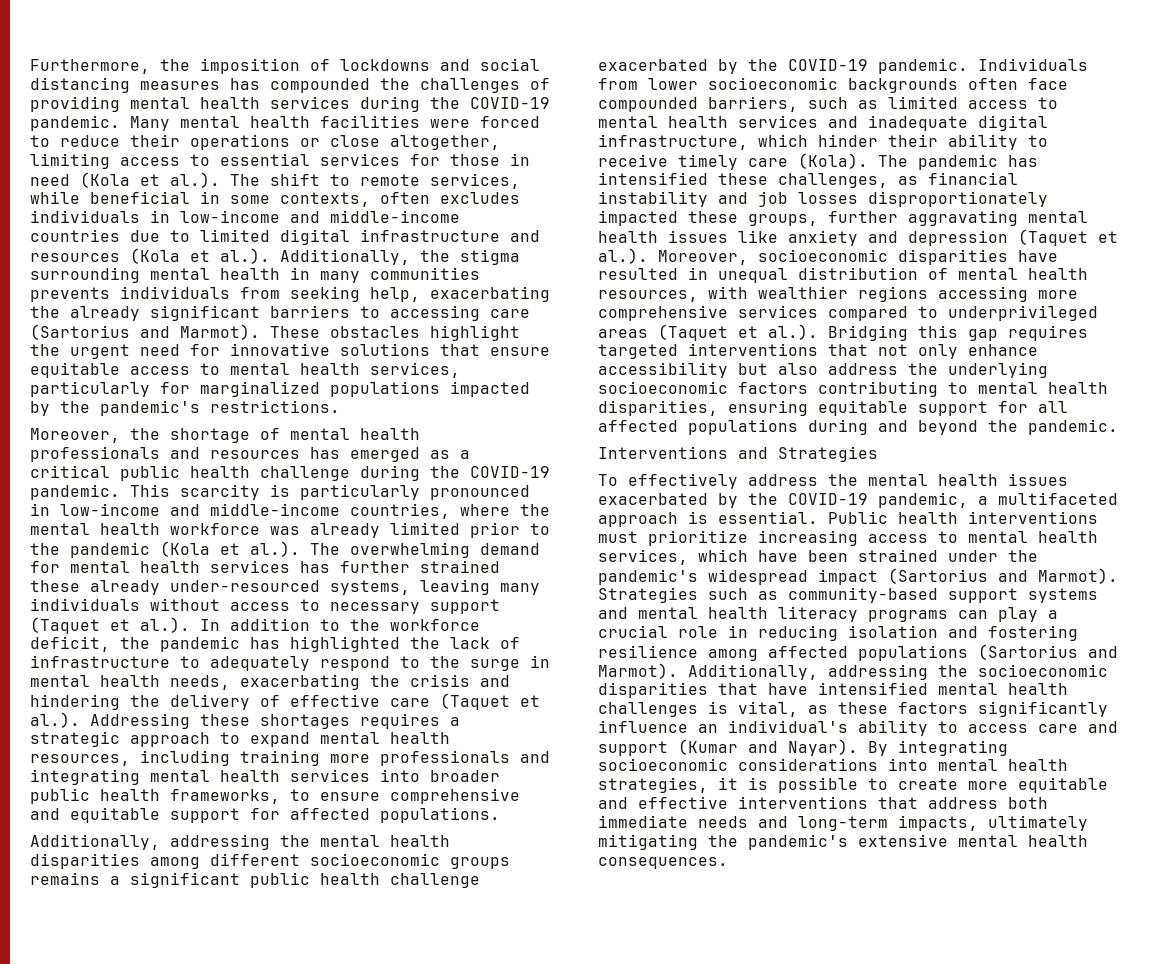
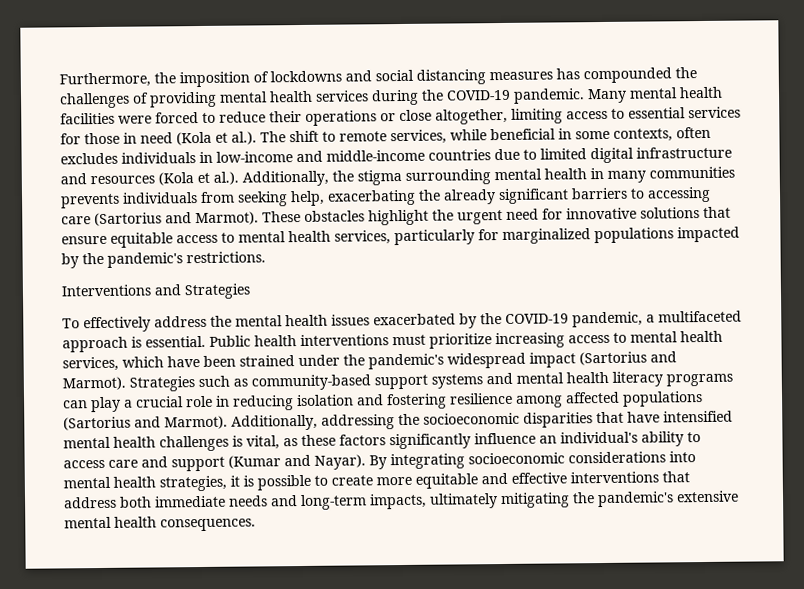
[30,428,420,443] [30,446,470,462] [30,465,550,481] [30,484,530,500] [30,503,550,519] [30,522,550,538] [30,541,540,558] [30,560,500,573] [30,579,540,595] [30,598,500,614] [30,617,480,634] [30,636,520,652] [30,655,550,671] [30,674,510,690] [30,693,540,710] [30,712,460,729] [30,731,450,747] [30,750,550,766] [30,769,500,785] [30,788,520,804] [30,807,500,823] [30,834,450,850] [30,853,510,869] [30,872,480,888] [598,58,1088,74] [598,77,1068,93] [598,96,1058,112] [598,115,1048,131] [598,134,1048,150] [598,153,1038,170] [598,172,1018,188] [598,191,1048,207] [598,210,1088,226] [598,229,1118,246] [598,248,1058,265] [598,267,1088,283] [598,286,1078,302] [598,305,1098,321] [598,324,1088,341] [598,343,1038,359] [598,362,1048,378] [598,381,1108,397] [598,400,1068,416] [598,419,1118,435] // Moreover, the shortage of mental health professionals and resources has emerged as a critical public health challenge during the COVID-19 pandemic. This scarcity is particularly pronounced in low-income and middle-income countries, where the mental health workforce was already limited prior to the pandemic (Kola et al.). The overwhelming demand for mental health services has further strained these already under-resourced systems, leaving many individuals without access to necessary support (Taquet et al.). In addition to the workforce deficit, the pandemic has highlighted the lack of infrastructure to adequately respond to the surge in mental health needs, exacerbating the crisis and hindering the delivery of effective care (Taquet et al.). Addressing these shortages requires a strategic approach to expand mental health resources, including training more professionals and integrating mental health services into broader public health frameworks, to ensure comprehensive and equitable support for affected populations. // Additionally, addressing the mental health disparities among different socioeconomic groups remains a significant public health challenge exacerbated by the COVID-19 pandemic. Individuals from lower socioeconomic backgrounds often face compounded barriers, such as limited access to mental health services and inadequate digital infrastructure, which hinder their ability to receive timely care (Kola). The pandemic has intensified these challenges, as financial instability and job losses disproportionately impacted these groups, further aggravating mental health issues like anxiety and depression (Taquet et al.). Moreover, socioeconomic disparities have resulted in unequal distribution of mental health resources, with wealthier regions accessing more comprehensive services compared to underprivileged areas (Taquet et al.). Bridging this gap requires targeted interventions that not only enhance accessibility but also address the underlying socioeconomic factors contributing to mental health disparities, ensuring equitable support for all affected populations during and beyond the pandemic. -> (266, 257) none

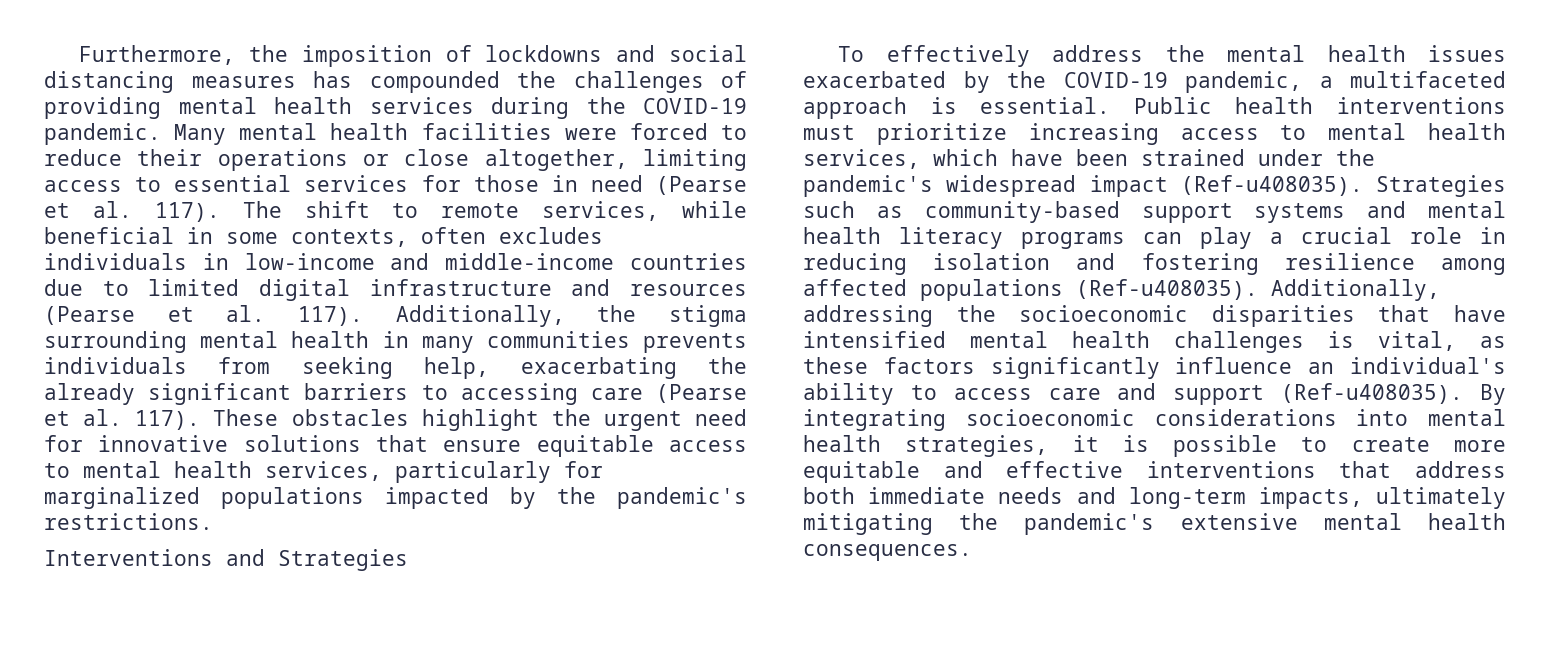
[176,131,257,146] (Kola et al.). -> [656,176,747,195] [44,201,220,222] (Pearse et al. 117).
[158,171,239,186] (Kola et al.). -> [44,305,364,326] (Pearse et al. 117).
[94,211,259,227] (Sartorius and Marmot). -> [656,384,747,403] [44,409,201,430] (Pearse et al. 117).
[579,351,677,366] [62,376,126,391] (Sartorius and Marmot). -> [1180,175,1363,196] (Ref-u408035).
[63,415,228,431] (Sartorius and Marmot). -> [1076,279,1258,300] (Ref-u408035).
[228,454,366,470] (Kumar and Nayar). -> [1281,383,1464,404] (Ref-u408035).

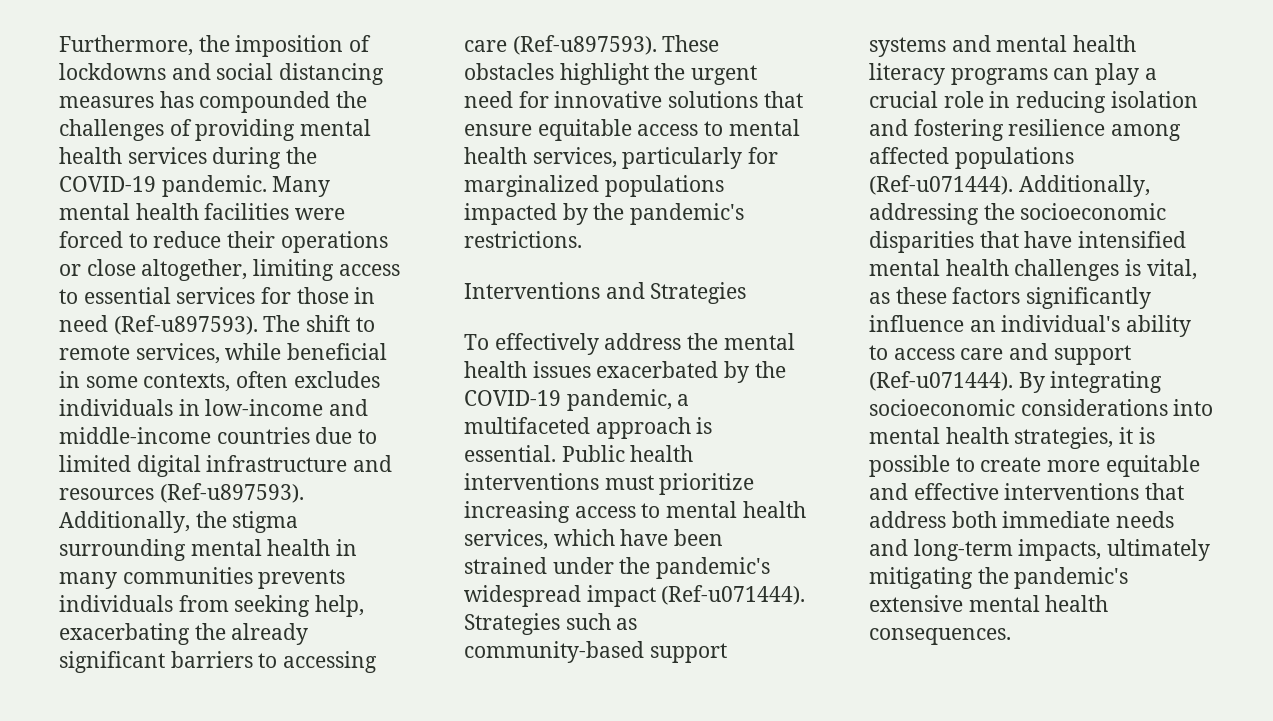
[656,176,747,195] [44,201,220,222] (Pearse et al. 117). -> [113,315,258,335] (Ref-u897593).
[44,305,364,326] (Pearse et al. 117). -> [159,483,304,503] (Ref-u897593).
[656,384,747,403] [44,409,201,430] (Pearse et al. 117). -> [512,35,657,55] (Ref-u897593).
[1180,175,1363,196] (Ref-u408035). -> [661,585,806,605] (Ref-u071444).
[1076,279,1258,300] (Ref-u408035). -> [869,175,1013,195] (Ref-u071444).
[1281,383,1464,404] (Ref-u408035). -> [869,371,1013,391] (Ref-u071444).

